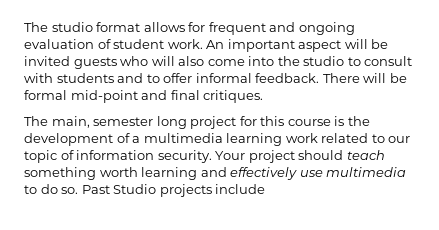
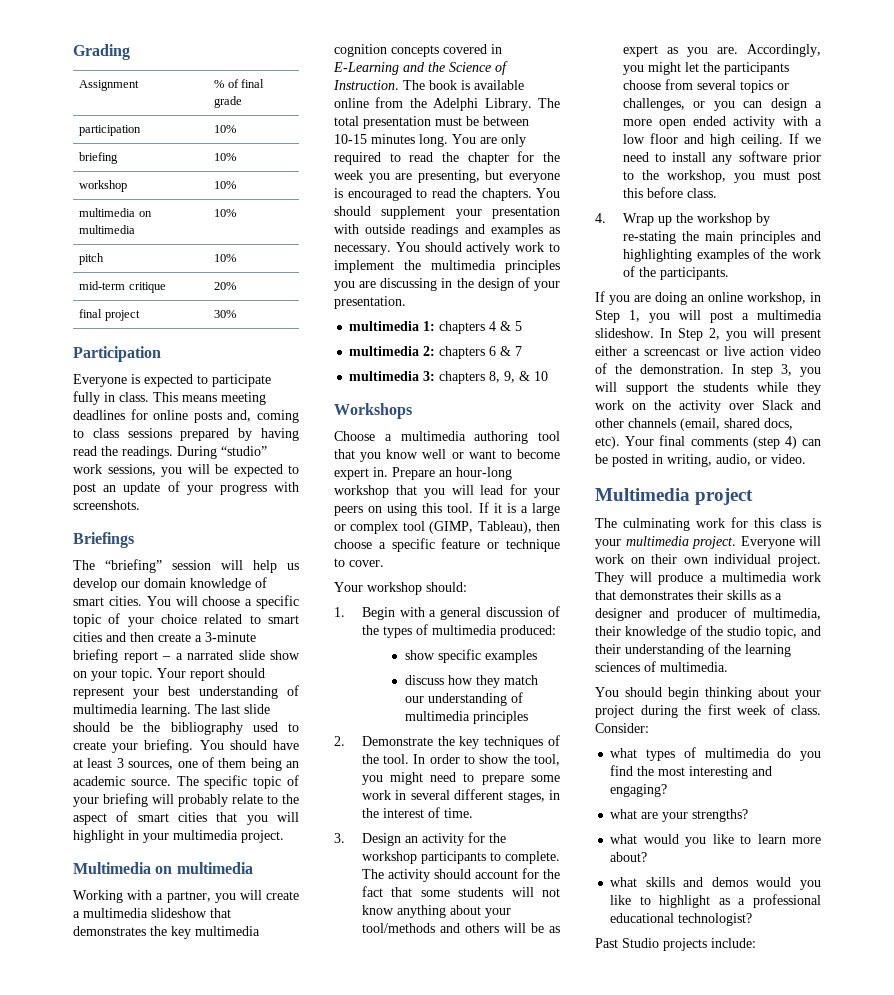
[24,22,355,35] [24,39,389,52] [24,56,413,69] [24,73,407,83] [24,90,264,103] [24,116,370,129] [24,133,411,146] [24,150,385,163] [24,167,407,180] [24,184,79,194] The studio format allows for frequent and ongoing evaluation of student work. An important aspect will be invited guests who will also come into the studio to consult with students and to offer informal feedback. There will be formal mid-point and final critiques. // The main, semester long project for this course is the development of a multimedia learning work related to our topic of information security. Your project should teach something worth learning and effectively use multimedia to do so. -> [73,44,130,60] [79,80,140,91] [214,79,264,88] [214,96,243,108] [79,125,142,136] [214,125,237,133] [79,152,119,164] [214,153,237,161] [79,180,128,192] [214,181,237,189] [79,208,152,217] [79,225,136,234] [214,209,237,217] [79,253,105,265] [214,254,237,262] [79,281,166,293] [214,282,237,290] [79,309,140,321] [214,310,237,318] [73,346,161,362] [73,374,271,387] [73,391,266,405] [73,409,299,423] [73,428,299,441] [73,446,267,459] [73,464,299,477] [73,481,299,495] [73,500,140,510] [73,532,134,548] [73,559,299,573] [73,577,267,591] [73,595,299,609] [73,613,299,627] [73,632,256,642] [73,649,300,663] [73,668,265,681] [73,685,299,699] [73,704,270,717] [73,722,299,735] [73,739,299,753] [73,757,299,771] [73,775,299,789] [73,793,299,807] [73,811,299,825] [73,830,284,843] [73,862,253,874] [73,890,299,903] [73,908,231,918] [73,926,260,939] [334,44,502,57] [333,61,508,75] [333,80,524,90] [334,97,560,111] [334,116,529,129] [334,134,526,147] [334,151,560,165] [334,170,560,183] [334,188,560,201] [334,206,560,219] [334,224,560,237] [334,242,560,255] [334,260,560,273] [334,277,560,291] [334,296,406,309] [349,321,523,334] [349,346,523,359] [349,371,549,384] [334,403,412,419] [334,431,560,444] [334,449,560,462] [334,467,512,480] [334,484,560,498] [334,502,560,516] [334,521,560,534] [334,538,560,552] [334,558,384,567] [334,582,467,595] [334,606,560,620] [361,624,556,638] [404,649,537,663] [404,675,538,688] [404,692,523,706] [404,711,528,724] [334,735,560,749] [361,754,560,766] [361,772,560,785] [361,789,560,803] [361,807,473,818] [334,832,506,846] [361,851,560,864] [361,868,560,882] [361,886,560,897] [361,905,511,918] [361,923,560,933] [622,44,821,57] [622,62,789,75] [622,79,789,93] [622,98,822,111] [622,116,822,129] [622,133,821,147] [622,151,821,165] [622,170,821,183] [622,187,717,198] [595,213,770,226] [622,231,821,244] [622,248,821,262] [622,266,729,280] [595,291,821,305] [595,310,822,323] [595,328,821,341] [595,346,821,356] [595,363,821,377] [595,382,821,395] [595,400,821,413] [595,418,793,431] [595,435,821,449] [595,454,806,467] [595,488,754,505] [595,517,821,531] [595,536,821,549] [595,554,821,567] [595,572,821,585] [595,590,782,600] [595,607,821,621] [595,625,821,639] [595,643,791,657] [595,661,728,672] [595,687,821,700] [595,704,821,718] [595,723,649,733] [610,747,821,761] [610,765,773,779] [610,784,668,797] [610,809,749,822] [610,834,821,847] [610,852,648,862] [610,877,821,890] [610,894,821,908] [610,913,753,926] Grading // Assignment | % of final grade // participation | 10% // briefing | 10% // workshop | 10% // multimedia on multimedia | 10% // pitch | 10% // mid-term critique | 20% // final project | 30% // Participation // Everyone is expected to participate fully in class. This means meeting deadlines for online posts and, coming to class sessions prepared by having read the readings. During “studio” work sessions, you will be expected to post an update of your progress with screenshots. // Briefings // The “briefing” session will help us develop our domain knowledge of smart cities. You will choose a specific topic of your choice related to smart cities and then create a 3-minute briefing report – a narrated slide show on your topic. Your report should represent your best understanding of multimedia learning. The last slide should be the bibliography used to create your briefing. You should have at least 3 sources, one of them being an academic source. The specific topic of your briefing will probably relate to the aspect of smart cities that you will highlight in your multimedia project. // Multimedia on multimedia // Working with a partner, you will create a multimedia slideshow that demonstrates the key multimedia cognition concepts covered in E-Learning and the Science of Instruction. The book is available online from the Adelphi Library. The total presentation must be between 10-15 minutes long. You are only required to read the chapter for the week you are presenting, but everyone is encouraged to read the chapters. You should supplement your presentation with outside readings and examples as necessary. You should actively work to implement the multimedia principles you are discussing in the design of your presentation. // multimedia 1: chapters 4 & 5 // multimedia 2: chapters 6 & 7 // multimedia 3: chapters 8, 9, & 10 // Workshops // Choose a multimedia authoring tool that you know well or want to become expert in. Prepare an hour-long workshop that you will lead for your peers on using this tool. If it is a large or complex tool (GIMP, Tableau), then choose a specific feature or technique to cover. // Your workshop should: // 1. Begin with a general discussion of the types of multimedia produced: // show specific examples // discuss how they match our understanding of multimedia principles // 2. Demonstrate the key techniques of the tool. In order to show the tool, you might need to prepare some work in several different stages, in the interest of time. // 3. Design an activity for the workshop participants to complete. The activity should account for the fact that some students will not know anything about your tool/methods and others will be as expert as you are. Accordingly, you might let the participants choose from several topics or challenges, or you can design a more open ended activity with a low floor and high ceiling. If we need to install any software prior to the workshop, you must post this before class. // 4. Wrap up the workshop by re-stating the main principles and highlighting examples of the work of the participants. // If you are doing an online workshop, in Step 1, you will post a multimedia slideshow. In Step 2, you will present either a screencast or live action video of the demonstration. In step 3, you will support the students while they work on the activity over Slack and other channels (email, shared docs, etc). Your final comments (step 4) can be posted in writing, audio, or video. // Multimedia project // The culminating work for this class is your multimedia project. Everyone will work on their own individual project. They will produce a multimedia work that demonstrates their skills as a designer and producer of multimedia, their knowledge of the studio topic, and their understanding of the learning sciences of multimedia. // You should begin thinking about your project during the first week of class. Consider: // what types of multimedia do you find the most interesting and engaging? // what are your strengths? // what would you like to learn more about? // what skills and demos would you like to highlight as a professional educational technologist? //
[215,184,266,194] include -> [711,938,756,948] include:

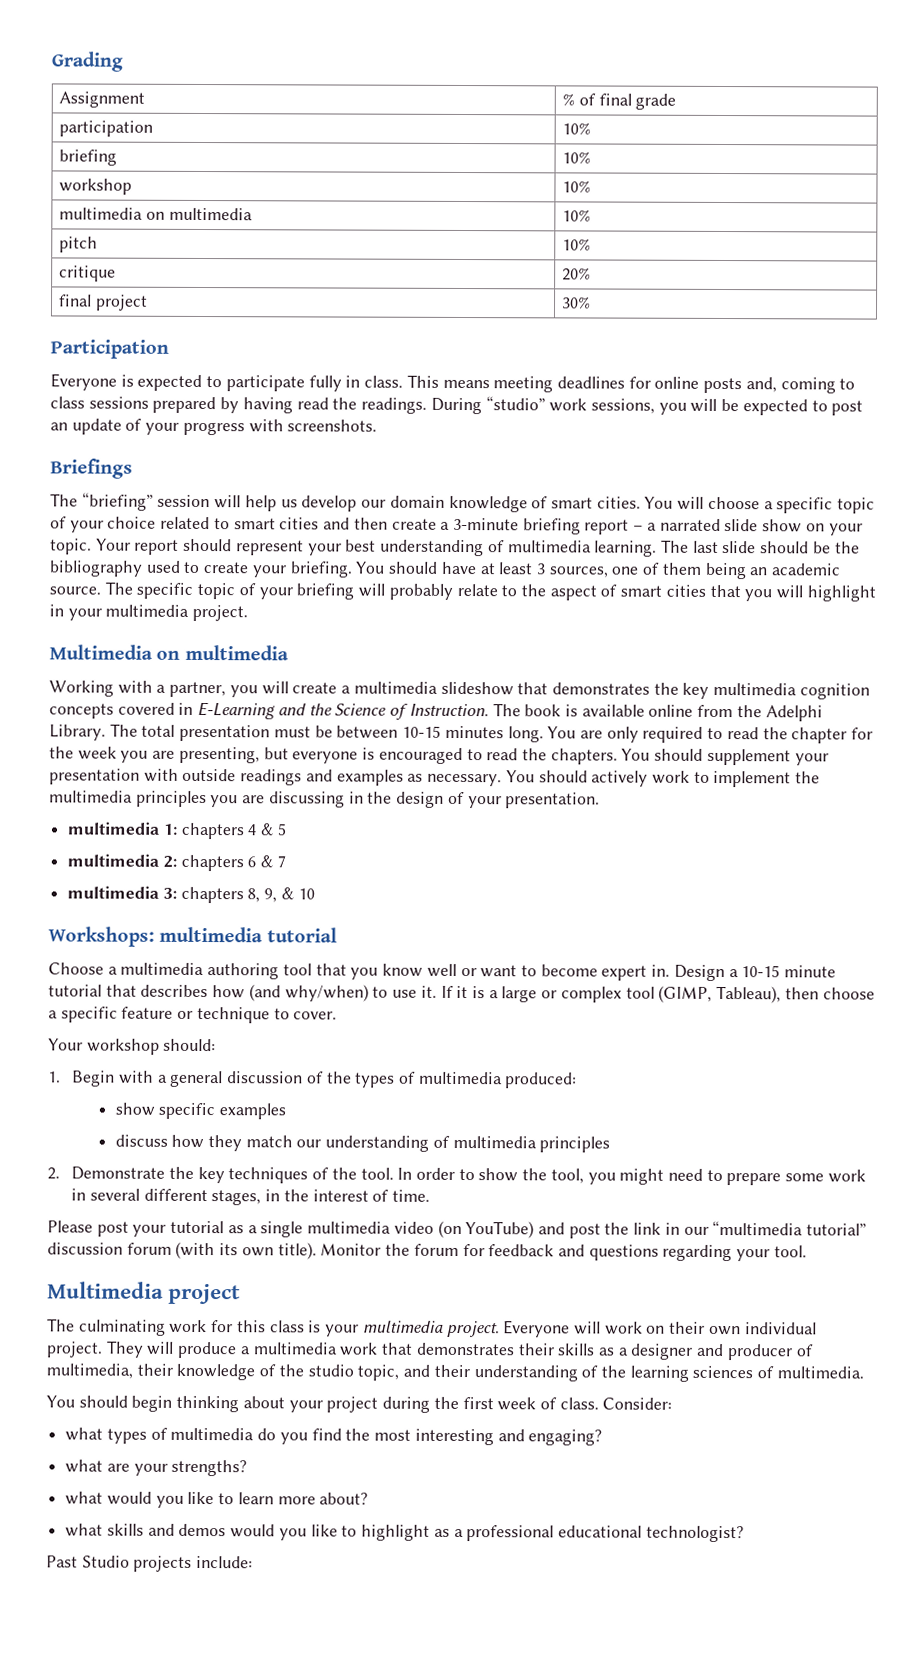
[79,281,126,290] mid-term -> (592, 244) none
[334,403,412,419] Workshops -> [48,926,337,947] Workshops: multimedia tutorial
[392,467,512,480] [334,484,560,498] [334,503,474,516] Prepare an hour-long workshop that you will lead for your peers on using this tool. -> [673,964,837,982] [48,984,437,1002] Design a 10-15 minute tutorial that describes how (and why/when) to use it.
[334,832,506,846] [361,851,560,864] [361,868,560,882] [361,886,560,897] [361,905,511,918] [361,923,560,933] [622,44,821,57] [622,62,789,75] [622,79,789,93] [622,98,822,111] [622,116,822,129] [622,133,821,147] [622,151,821,165] [622,170,821,183] [622,187,717,198] [595,213,770,226] [622,231,821,244] [622,248,821,262] [622,266,729,280] [595,291,821,305] [595,310,822,323] [595,328,821,341] [595,346,821,356] [595,363,821,377] [595,382,821,395] [595,400,821,413] [595,418,793,431] [595,435,821,449] [595,454,806,467] 3. Design an activity for the workshop participants to complete. The activity should account for the fact that some students will not know anything about your tool/methods and others will be as expert as you are. Accordingly, you might let the participants choose from several topics or challenges, or you can design a more open ended activity with a low floor and high ceiling. If we need to install any software prior to the workshop, you must post this before class. // 4. Wrap up the workshop by re-stating the main principles and highlighting examples of the work of the participants. // If you are doing an online workshop, in Step 1, you will post a multimedia slideshow. In Step 2, you will present either a screencast or live action video of the demonstration. In step 3, you will support the students while they work on the activity over Slack and other channels (email, shared docs, etc). Your final comments (step 4) can be posted in writing, audio, or video. -> [47,1220,868,1239] [47,1241,807,1262] Please post your tutorial as a single multimedia video (on YouTube) and post the link in our “multimedia tutorial” discussion forum (with its own title). Monitor the forum for feedback and questions regarding your tool.

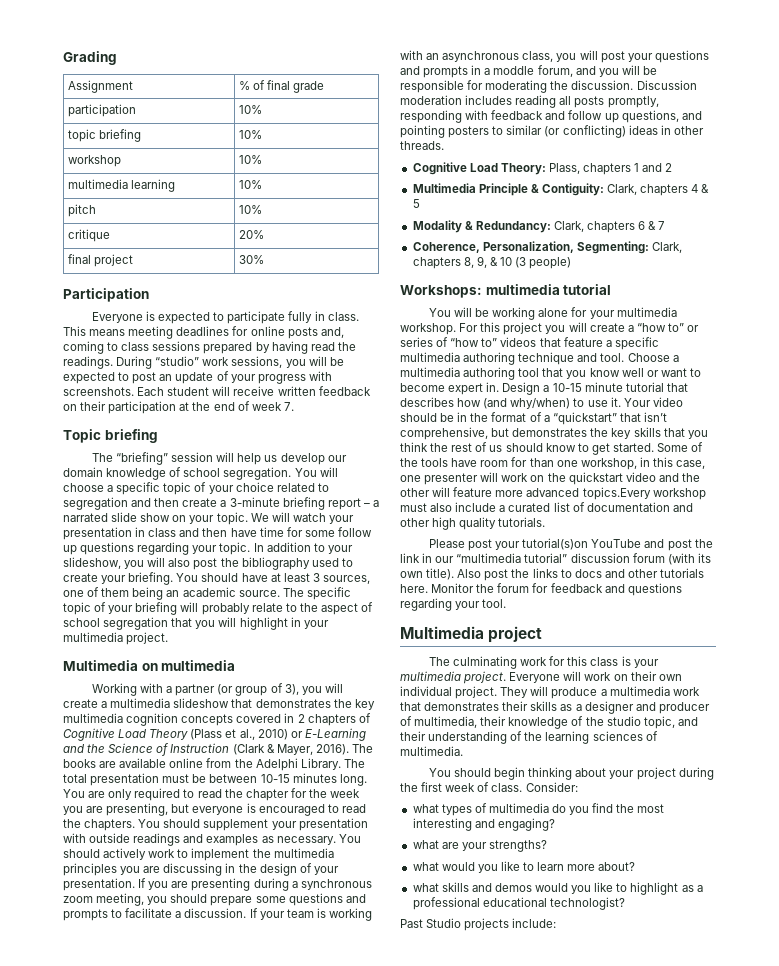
(592, 128) none -> [67,129,96,142] topic
[145,207,253,221] on multimedia -> [131,179,176,192] learning
[50,458,133,479] // Briefings -> [137,386,371,396] [63,401,294,414] [63,429,158,443] Each student will receive written feedback on their participation at the end of week 7. // Topic briefing
[550,496,641,509] smart cities. -> [183,467,292,480] school segregation.
[233,517,320,530] smart cities -> [63,497,128,510] segregation
[95,538,831,557] Your report should represent your best understanding of multimedia learning. The last slide should be -> [250,512,354,524] [63,527,372,540] [63,542,353,555] [63,557,218,570] We will watch your presentation in class and then have time for some follow up questions regarding your topic. In addition to your slideshow, you will also post
[620,584,706,597] smart cities -> [63,617,169,630] school segregation
[169,681,227,698] partner, -> [175,683,299,696] partner (or group of 3),
(194, 708) none -> [297,713,371,726] [63,728,303,741] 2 chapters of Cognitive Load Theory (Plass et al., 2010) or
[408,703,578,717] Instruction. The book is -> [170,743,373,755] [63,759,117,768] Instruction (Clark & Mayer, 2016). The books are
[67,821,178,835] // multimedia 1: -> [138,878,372,891] [63,893,366,906] [63,908,372,921] [400,50,709,63] [400,65,657,78] [400,80,697,93] [400,95,659,108] [400,110,702,123] [400,125,704,138] [400,141,444,150] [412,162,673,175] [412,183,638,196] If you are presenting during a synchronous zoom meeting, you should prepare some questions and prompts to facilitate a discussion. If your team is working with an asynchronous class, you will post your questions and prompts in a moddle forum, and you will be responsible for moderating the discussion. Discussion moderation includes reading all posts promptly, responding with feedback and follow up questions, and pointing posters to similar (or conflicting) ideas in other threads. // Cognitive Load Theory: Plass, chapters 1 and 2 // Multimedia Principle & Contiguity: Clark,
[67,853,177,868] multimedia 2: -> [412,220,584,233] Modality & Redundancy: Clark,
[67,885,177,899] multimedia 3: -> [412,241,682,254] Coherence, Personalization, Segmenting: Clark,
(315, 894) none -> [515,257,572,269] (3 people)
(337, 935) none -> [428,307,677,320] [400,322,700,335] [400,337,659,350] [400,352,625,365] You will be working alone for your multimedia workshop. For this project you will create a “how to” or series of “how to” videos that feature a specific multimedia authoring technique and tool.
[440,985,875,1004] [48,1006,338,1024] [48,1038,217,1055] [48,1070,578,1089] [114,1102,287,1120] [114,1134,611,1153] [47,1166,866,1186] [71,1188,430,1206] [47,1220,535,1239] If it is a large or complex tool (GIMP, Tableau), then choose a specific feature or technique to cover. // Your workshop should: // 1. Begin with a general discussion of the types of multimedia produced: // show specific examples // discuss how they match our understanding of multimedia principles // 2. Demonstrate the key techniques of the tool. In order to show the tool, you might need to prepare some work in several different stages, in the interest of time. // Please post your tutorial as a single multimedia video (on YouTube) -> [623,397,683,407] [400,412,667,425] [400,427,708,440] [400,442,704,455] [400,457,706,470] [400,472,700,485] [400,487,706,500] [400,502,693,512] [400,517,546,530] [428,538,642,551] Your video should be in the format of a “quickstart” that isn’t comprehensive, but demonstrates the key skills that you think the rest of us should know to get started. Some of the tools have room for than one workshop, in this case, one presenter will work on the quickstart video and the other will feature more advanced topics.Every workshop must also include a curated list of documentation and other high quality tutorials. // Please post your tutorial(s)on YouTube
(317, 1251) none -> [457,568,705,581] [400,584,428,593] Also post the links to docs and other tutorials here.

